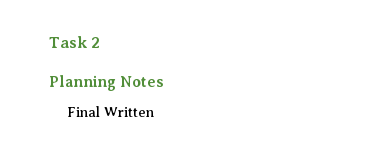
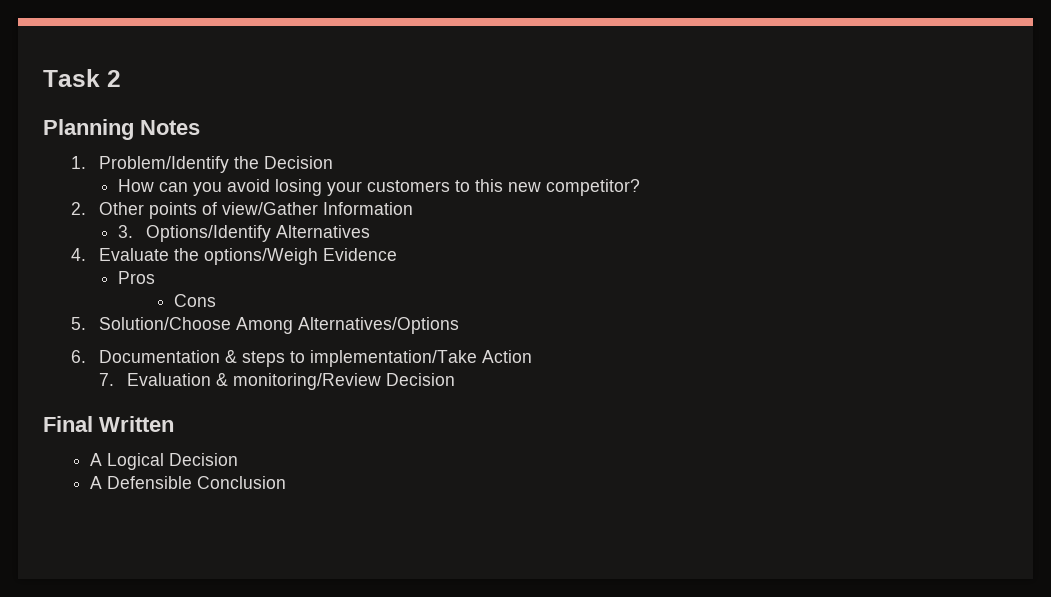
[66,106,154,117] Final Written -> [70,156,333,173] [118,179,641,196] [70,202,413,219] [118,225,370,242] [70,248,397,265] [118,271,156,284] [173,294,216,307] [70,317,459,334] [70,350,532,367] [98,373,455,390] [43,416,174,432] [90,453,239,470] [90,476,287,489] 1. Problem/Identify the Decision // How can you avoid losing your customers to this new competitor? // 2. Other points of view/Gather Information // 3. Options/Identify Alternatives // 4. Evaluate the options/Weigh Evidence // Pros // Cons // 5. Solution/Choose Among Alternatives/Options // 6. Documentation & steps to implementation/Take Action // 7. Evaluation & monitoring/Review Decision // Final Written // A Logical Decision // A Defensible Conclusion

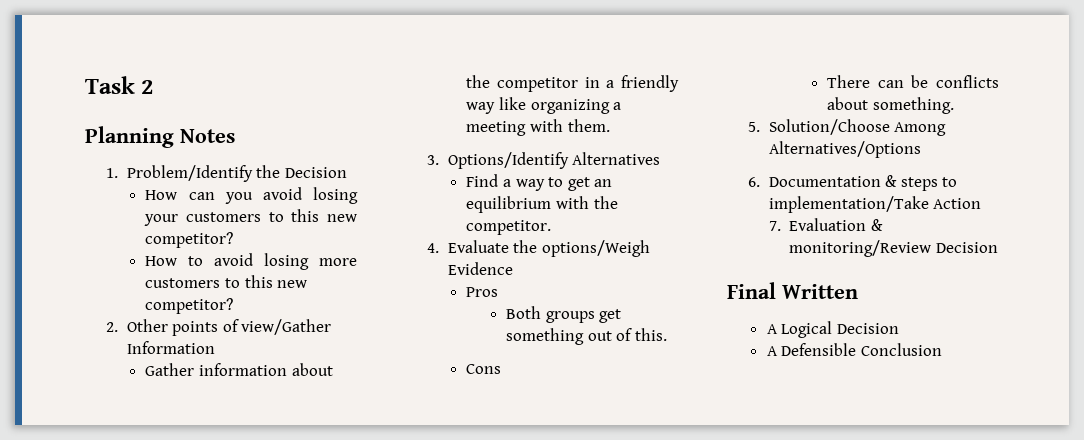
(641, 187) none -> [145,253,357,270] [145,275,308,288] [145,298,234,314] // How to avoid losing more customers to this new competitor?
[118,225,370,242] 3. Options/Identify Alternatives -> [145,363,333,376] [466,75,679,92] [466,97,622,114] [466,119,610,136] [426,152,661,169] [466,174,613,191] [466,196,618,213] [466,220,552,235] Gather information about the competitor in a friendly way like organizing a meeting with them. // 3. Options/Identify Alternatives // Find a way to get an equilibrium with the competitor.
[173,294,216,307] Cons -> [506,306,622,323] [506,328,668,345] [466,364,502,374] [827,75,999,88] [827,97,954,114] Both groups get something out of this. // Cons // There can be conflicts about something.

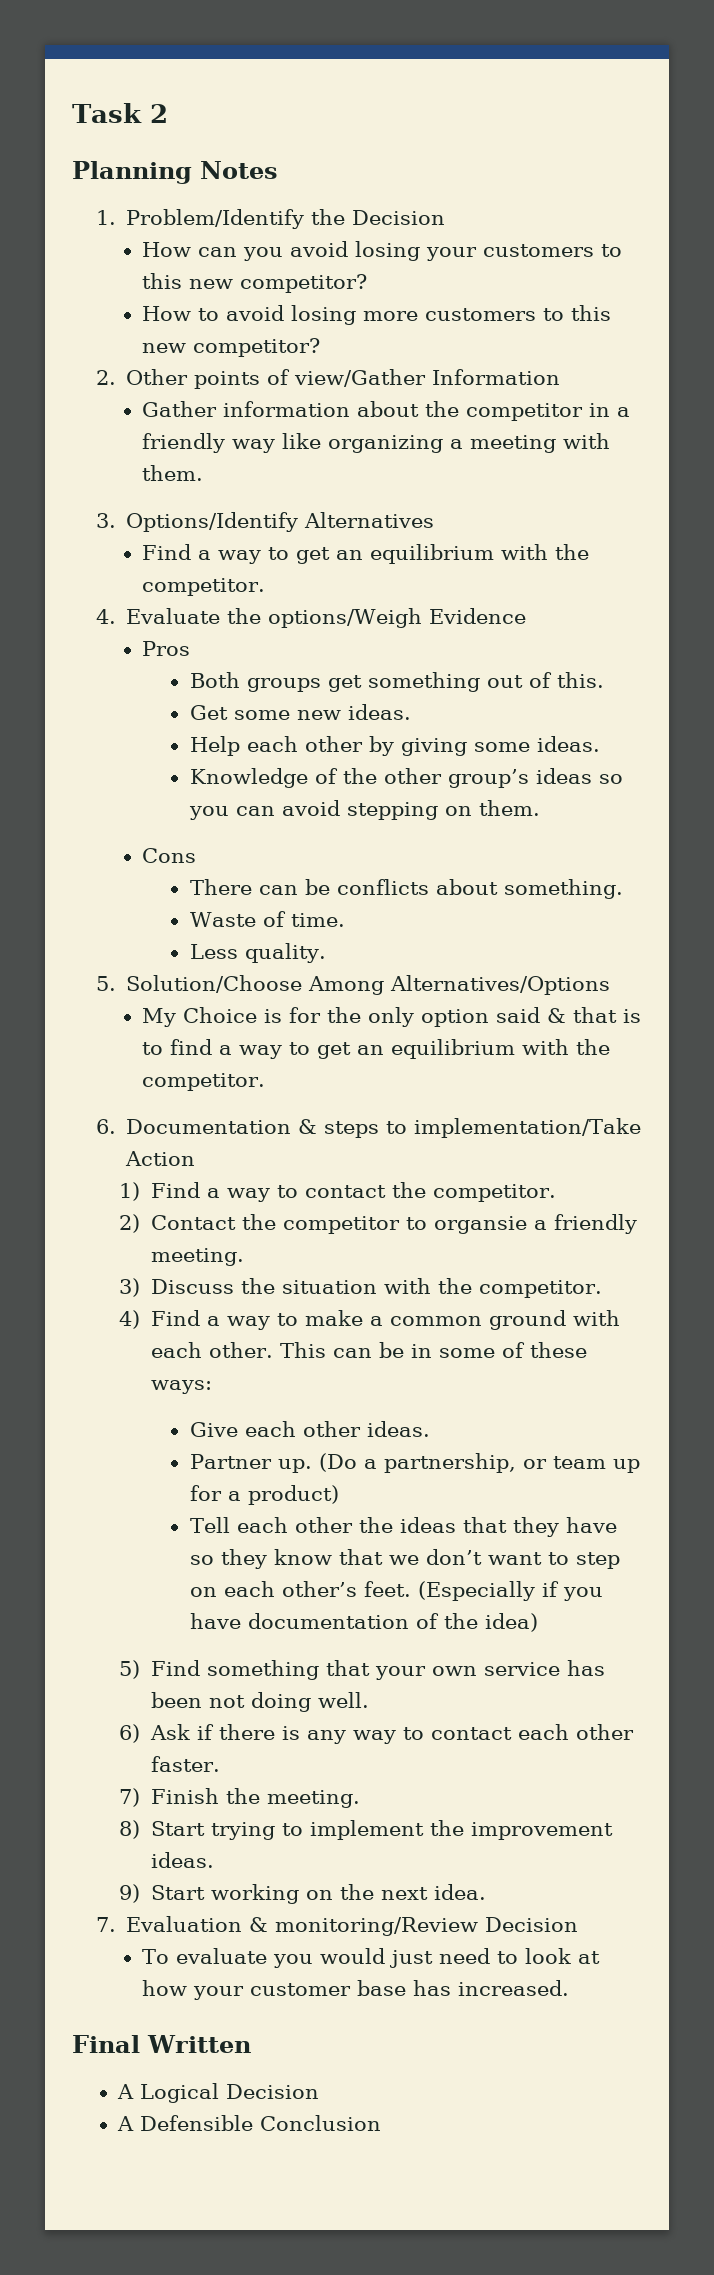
(668, 334) none -> [189,704,411,720] [189,736,600,756] [189,768,623,788] [188,800,540,820] // Get some new ideas. // Help each other by giving some ideas. // Knowledge of the other group’s ideas so you can avoid stepping on them.
(954, 105) none -> [189,911,345,927] [189,943,326,963] // Waste of time. // Less quality.
(921, 149) none -> [142,1007,642,1027] [142,1039,611,1059] [142,1073,266,1091] // My Choice is for the only option said & that is to find a way to get an equilibrium with the competitor.
[768,218,884,231] [789,240,999,257] 7. Evaluation & monitoring/Review Decision -> [119,1182,556,1202] [119,1214,637,1234] [150,1248,244,1266] [119,1278,602,1298] [119,1310,620,1330] [150,1342,587,1358] [150,1380,212,1394] [189,1421,430,1437] [189,1453,640,1473] [189,1485,339,1505] [189,1517,617,1537] [189,1549,620,1569] [189,1581,603,1601] [189,1613,538,1632] [119,1660,605,1680] [150,1692,369,1712] [119,1724,634,1744] [150,1756,220,1772] [119,1788,360,1808] [119,1820,613,1840] [150,1852,214,1868] [119,1884,486,1904] [95,1916,578,1936] [142,1948,601,1968] [142,1980,570,2000] 1) Find a way to contact the competitor. // 2) Contact the competitor to organsie a friendly meeting. // 3) Discuss the situation with the competitor. // 4) Find a way to make a common ground with each other. This can be in some of these ways: // Give each other ideas. // Partner up. (Do a partnership, or team up for a product) // Tell each other the ideas that they have so they know that we don’t want to step on each other’s feet. (Especially if you have documentation of the idea) // 5) Find something that your own service has been not doing well. // 6) Ask if there is any way to contact each other faster. // 7) Finish the meeting. // 8) Start trying to implement the improvement ideas. // 9) Start working on the next idea. // 7. Evaluation & monitoring/Review Decision // To evaluate you would just need to look at how your customer base has increased.

